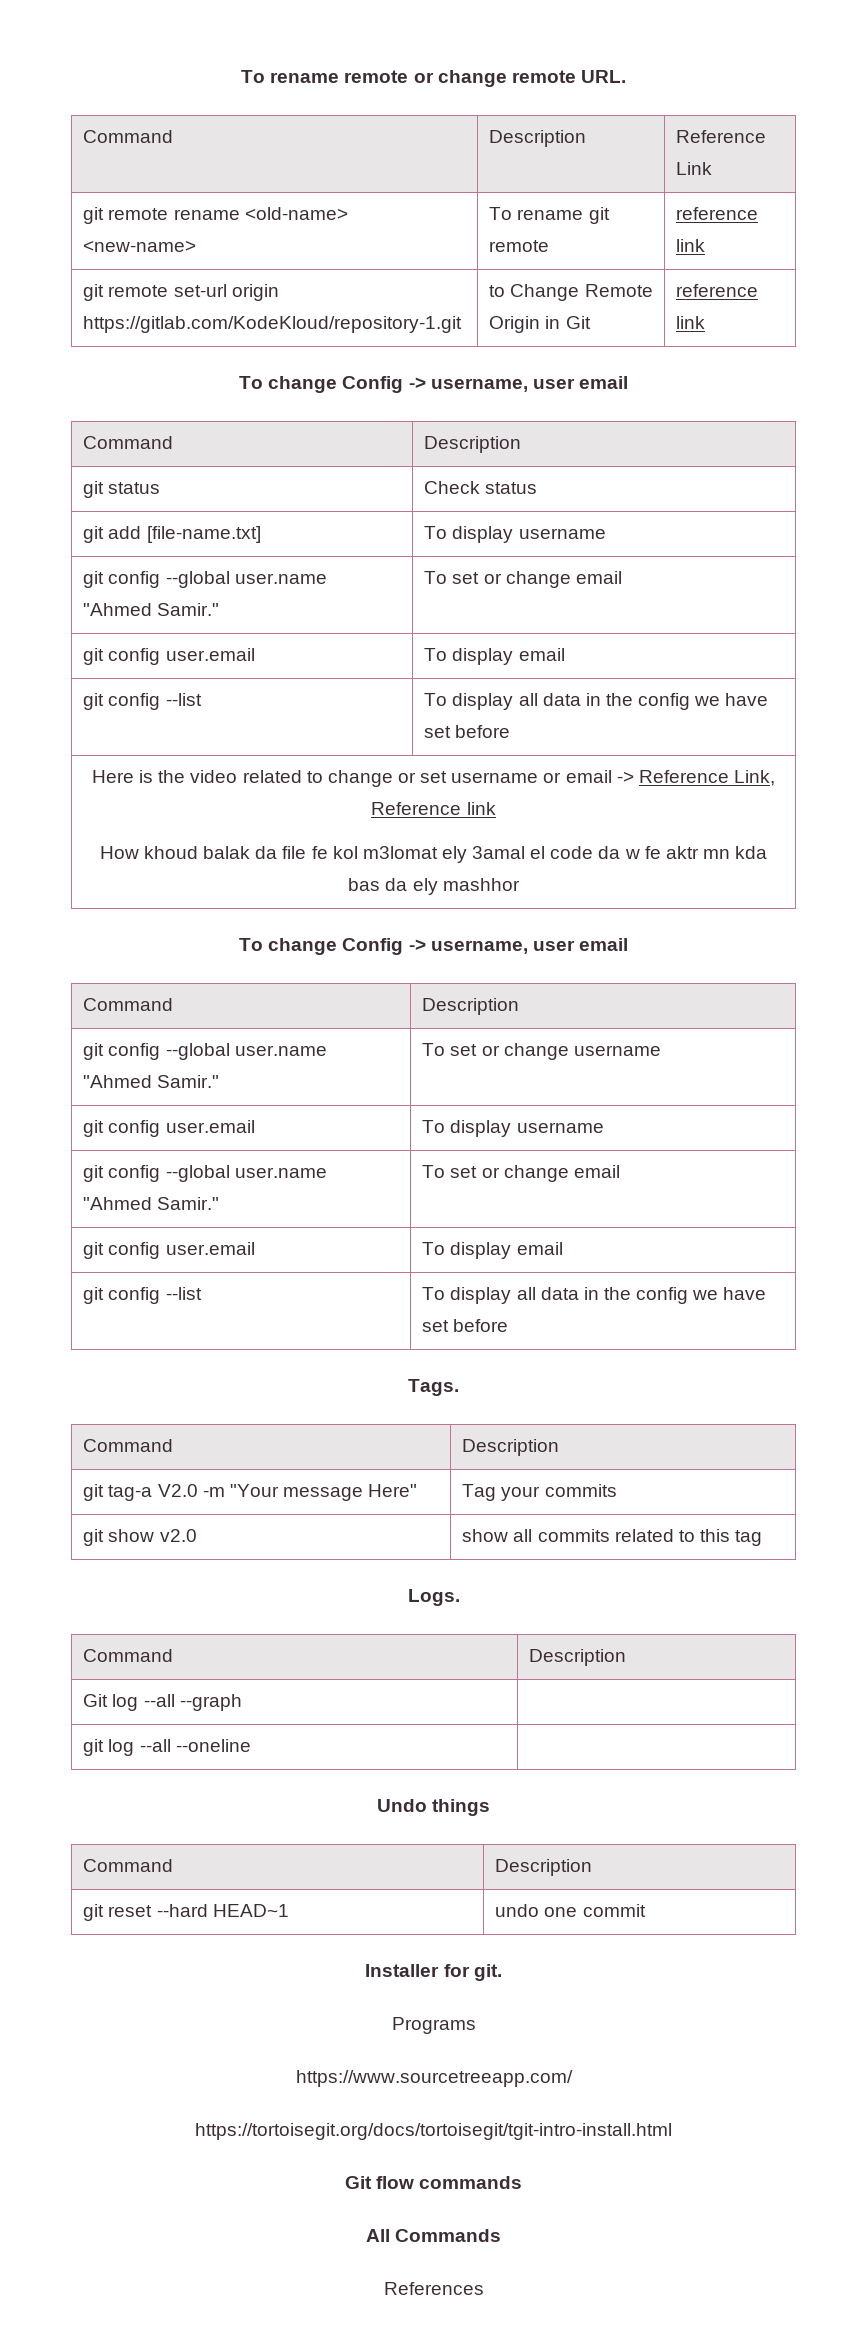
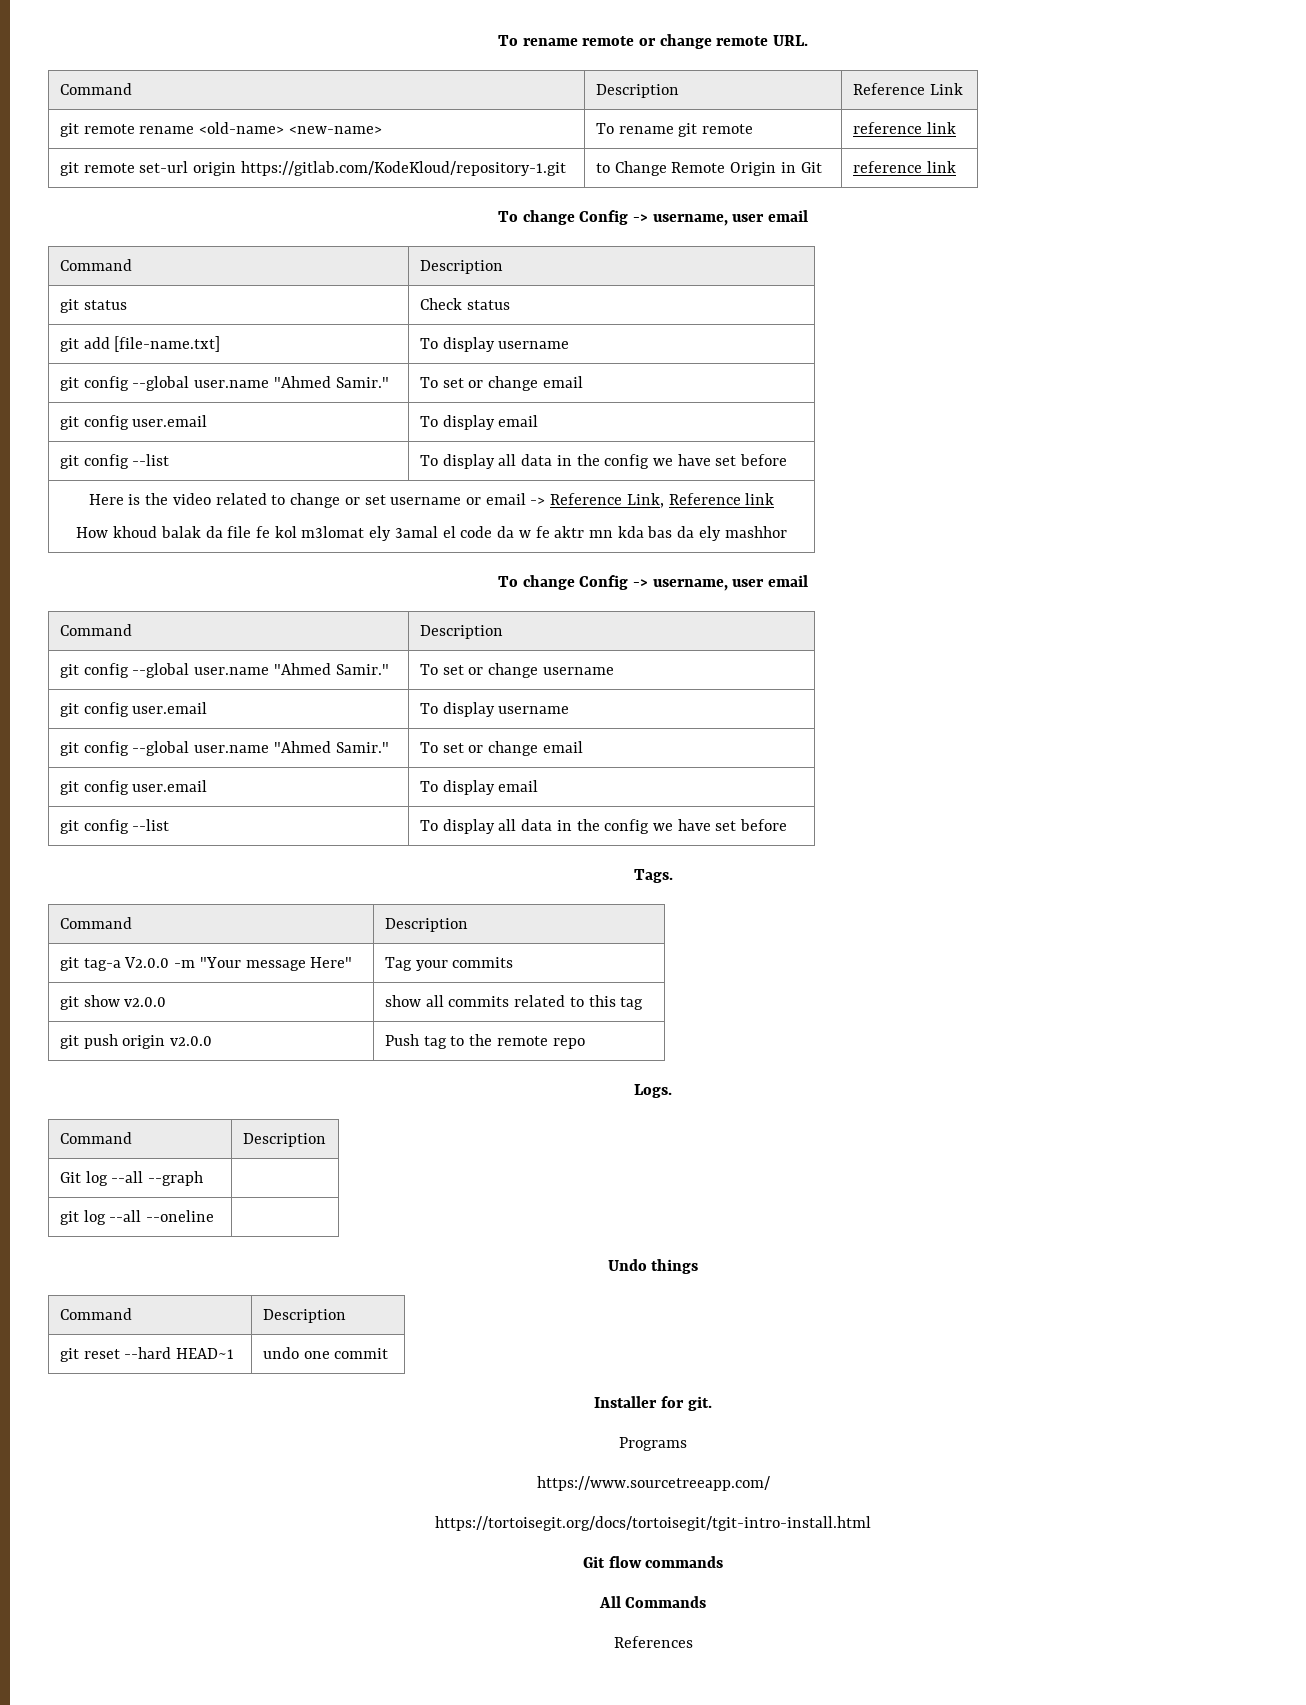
[157,1484,198,1497] V2.0 -> [124,957,170,968] V2.0.0
[159,1529,197,1542] v2.0 -> [124,997,167,1007] v2.0.0
(763, 1538) none -> [59,1034,213,1049] [384,1034,585,1049] // git push origin v2.0.0 | Push tag to the remote repo

